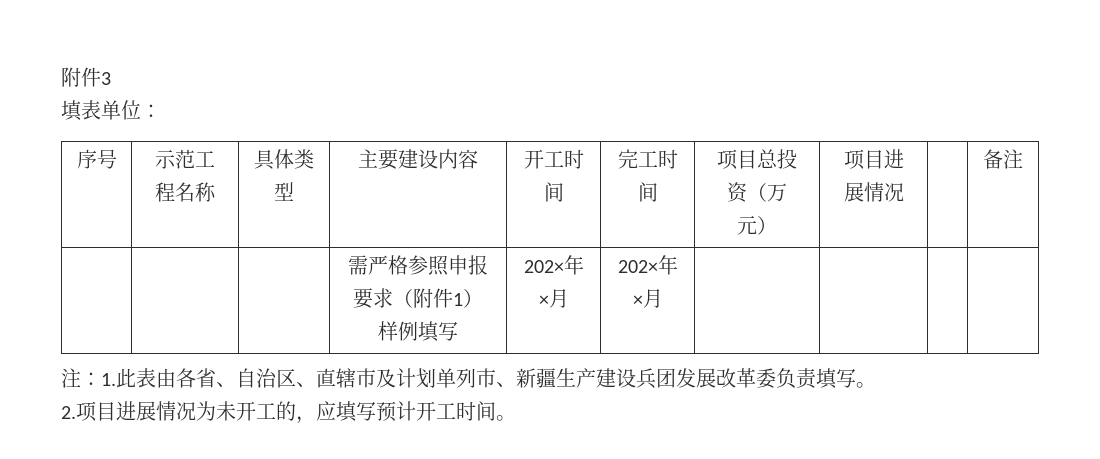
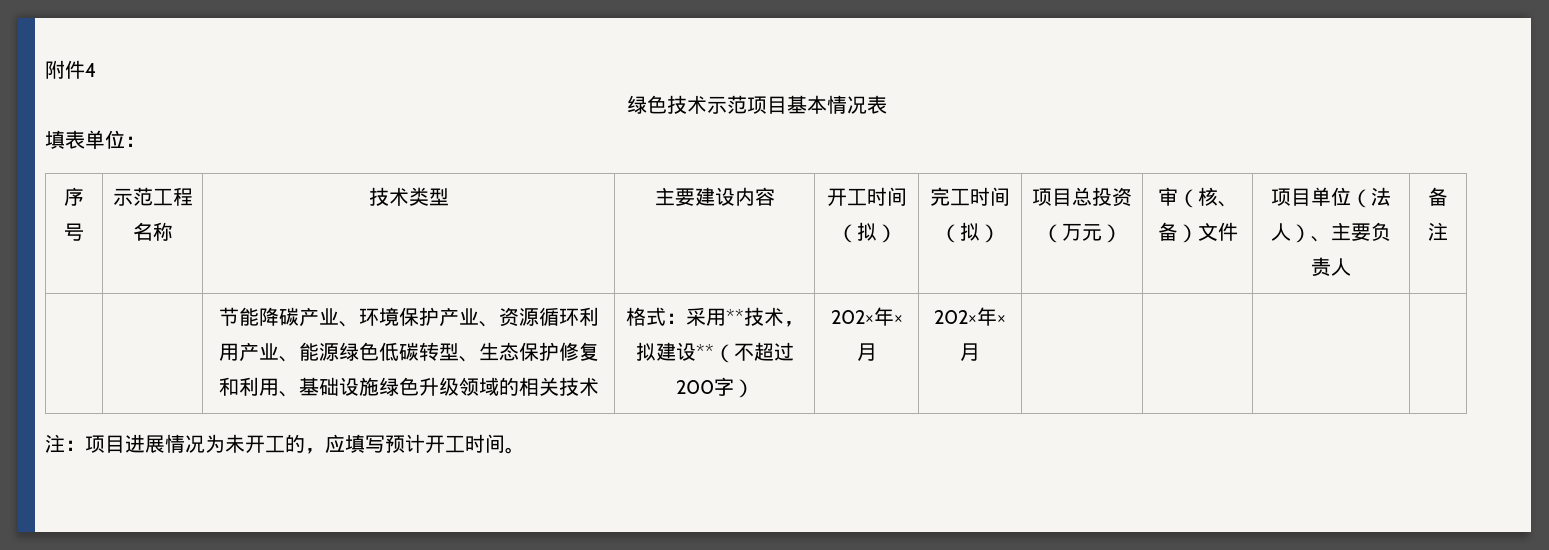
[61,67,111,87] 附件3 -> [45,60,96,79] [626,95,887,114] 附件4 // 绿色技术示范项目基本情况表
[254,149,294,170] 具体 -> [368,187,409,206] 技术
(564, 192) none -> [836,222,897,243] （拟）
(658, 192) none -> [940,222,1000,243] （拟）
[843,149,904,170] [843,182,904,202] [983,149,1023,169] [348,255,488,276] [353,288,483,309] [378,321,458,342] 项目进展情况 | | 备注 // | | | 需严格参照申报要求（附件1）样例填写 -> [1157,187,1238,208] [1157,222,1238,243] [1271,187,1391,208] [1271,222,1391,243] [1311,257,1351,277] [1428,187,1448,206] [1428,222,1448,241] [218,307,599,327] [218,342,599,362] [218,377,599,397] [625,307,804,327] [635,342,794,363] [675,377,754,398] 审（核、备）文件 | 项目单位（法人）、主要负责人 | 备注 // | | 节能降碳产业、环境保护产业、资源循环利用产业、能源绿色低碳转型、生态保护修复和利用、基础设施绿色升级领域的相关技术 | 格式：采用**技术，拟建设**（不超过200字）
[101,368,876,389] [61,406,76,419] 1.此表由各省、自治区、直辖市及计划单列市、新疆生产建设兵团发展改革委负责填写。 // 2. -> (85, 445) none

